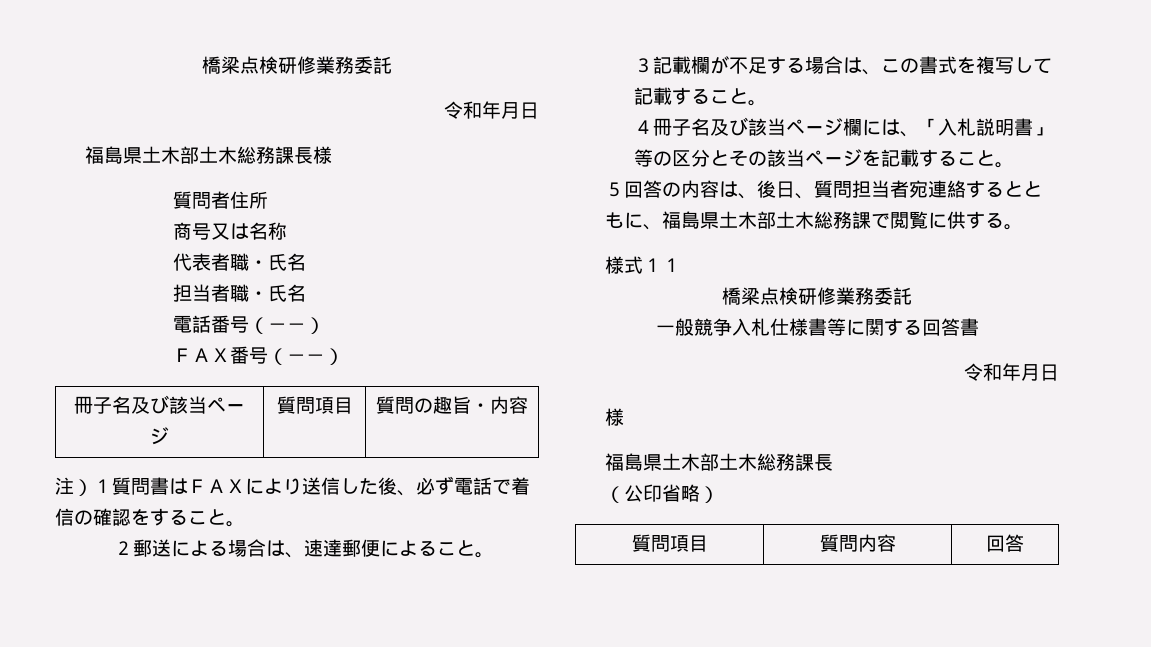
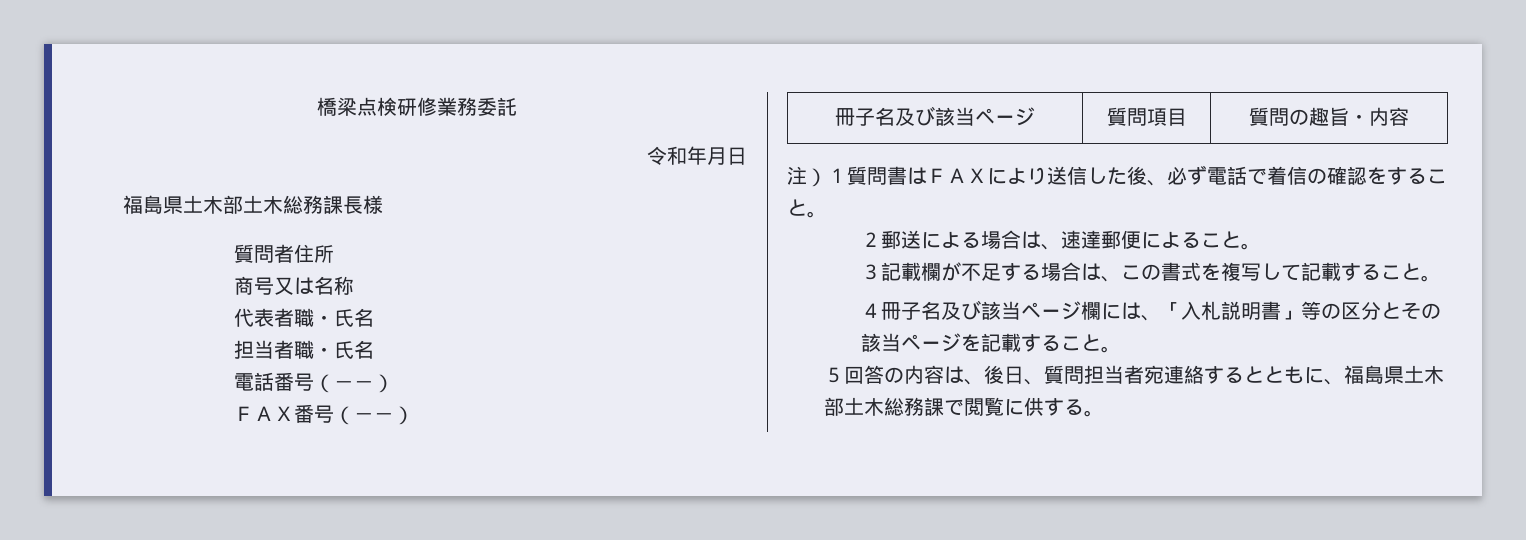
[604,256,681,274] [722,287,912,305] [655,318,979,336] [964,363,1059,381] [604,408,624,426] [604,453,833,471] [604,484,719,503] [631,534,708,552] [819,534,896,552] [986,534,1024,552] // 様式１１ // 橋梁点検研修業務委託 // 一般競争入札仕様書等に関する回答書 // 令和年月日 // 様 // 福島県土木部土木総務課長 // （公印省略） // 質問項目 | 質問内容 | 回答 -> (1104, 413) none

